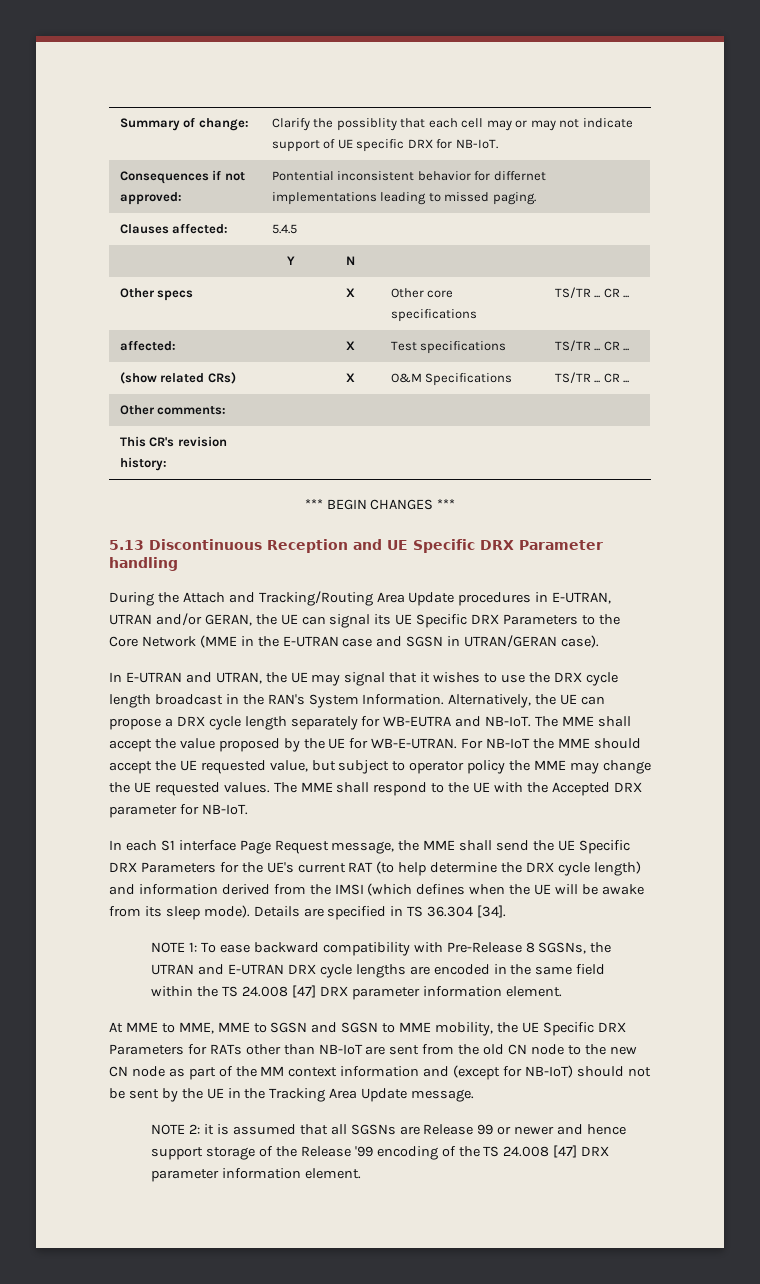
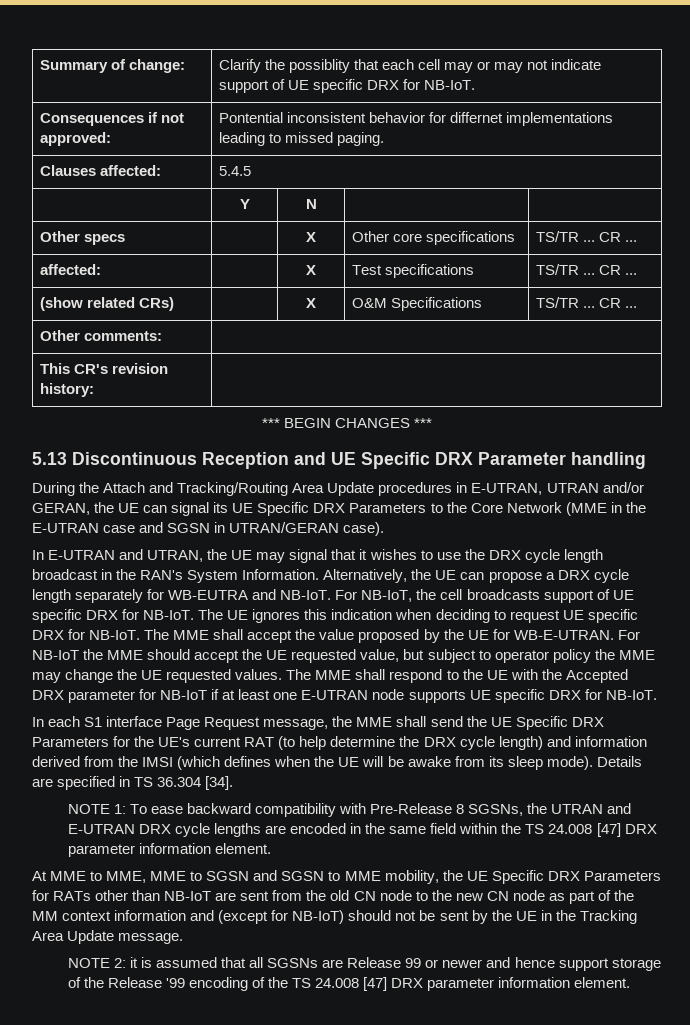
(532, 721) none -> [335,589,634,603] [32,609,638,623] [32,629,141,640] For NB-IoT, the cell broadcasts support of UE specific DRX for NB-IoT. The UE ignores this indication when deciding to request UE specific DRX for NB-IoT.
(199, 809) none -> [160,689,602,703] NB-IoT if at least one E-UTRAN node supports UE specific DRX for

